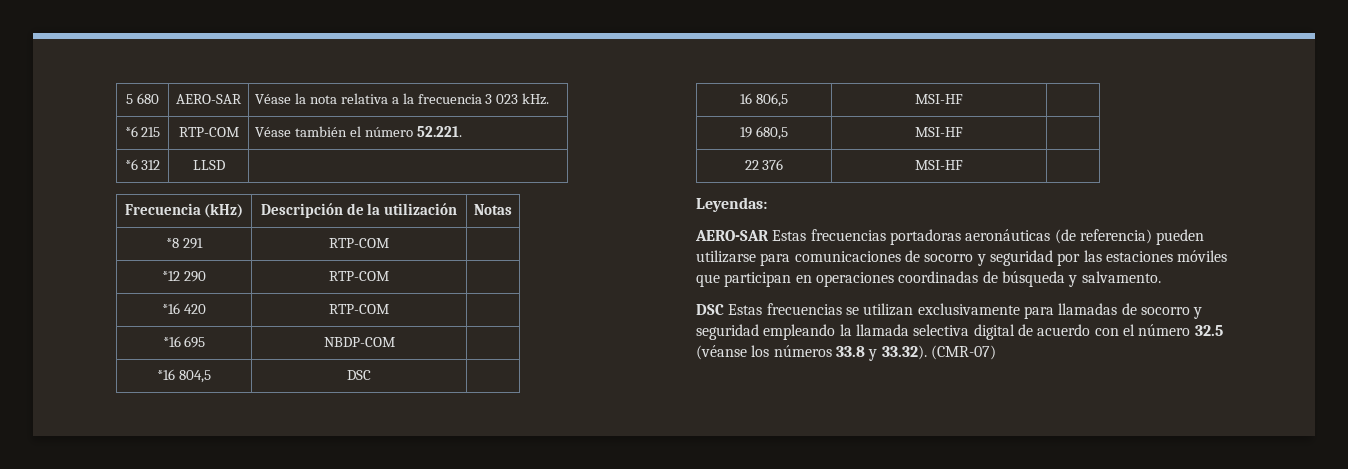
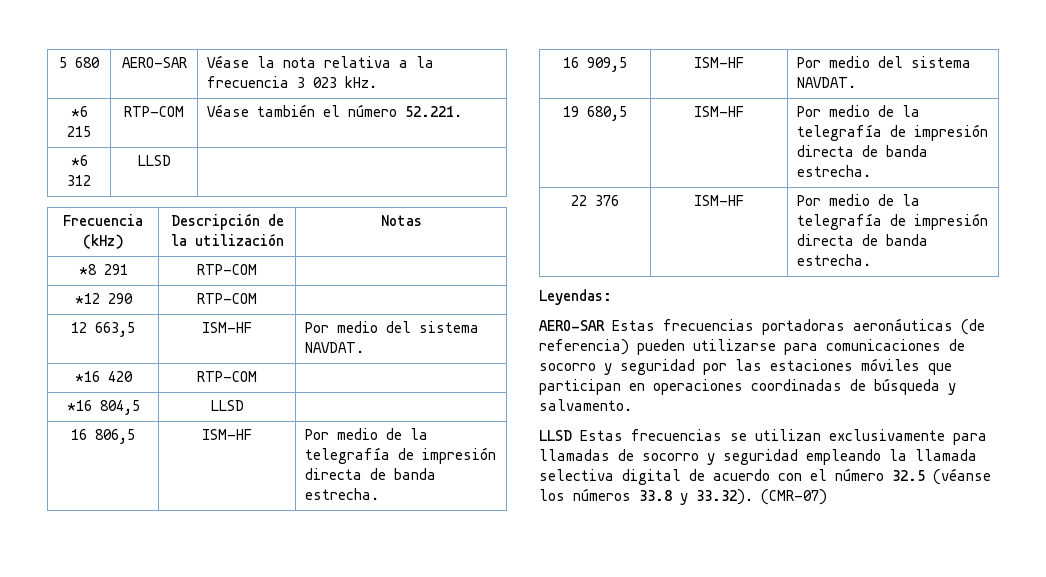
(389, 276) none -> [71,322,135,337] [202,322,253,333] [305,321,480,333] [305,342,365,353] // 12 663,5 | ISM-HF | Por medio del sistema NAVDAT.
[162,336,206,348] [323,337,395,347] // *16 695 | NBDP-COM | -> (257, 376) none
[347,370,371,380] DSC -> [210,400,244,411] LLSD
[915,94,963,104] [740,126,788,140] [915,127,963,137] [744,159,784,170] [915,160,963,170] MSI-HF | // 19 680,5 | MSI-HF | // 22 376 | MSI-HF | -> [202,429,253,440] [305,428,429,440] [305,447,497,464] [305,468,437,480] [305,488,380,500] [563,57,627,72] [694,57,744,68] [797,56,972,68] [797,77,857,88] [563,106,627,121] [694,106,744,117] [797,105,921,117] [797,124,989,141] [797,145,929,157] [797,165,872,177] [571,195,619,206] [694,195,744,206] [797,194,921,206] [797,213,989,230] [797,234,929,246] [797,254,872,266] ISM-HF | Por medio de la telegrafía de impresión directa de banda estrecha. // 16 909,5 | ISM-HF | Por medio del sistema NAVDAT. // 19 680,5 | ISM-HF | Por medio de la telegrafía de impresión directa de banda estrecha. // 22 376 | ISM-HF | Por medio de la telegrafía de impresión directa de banda estrecha.
[696,304,724,315] DSC -> [539,430,572,441] LLSD

